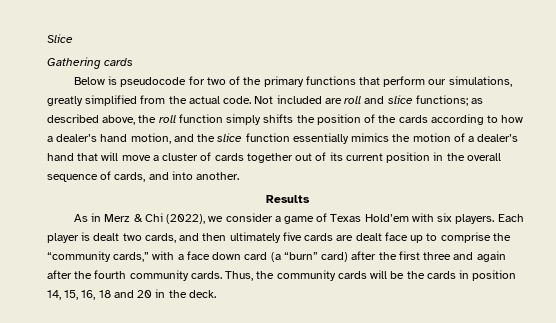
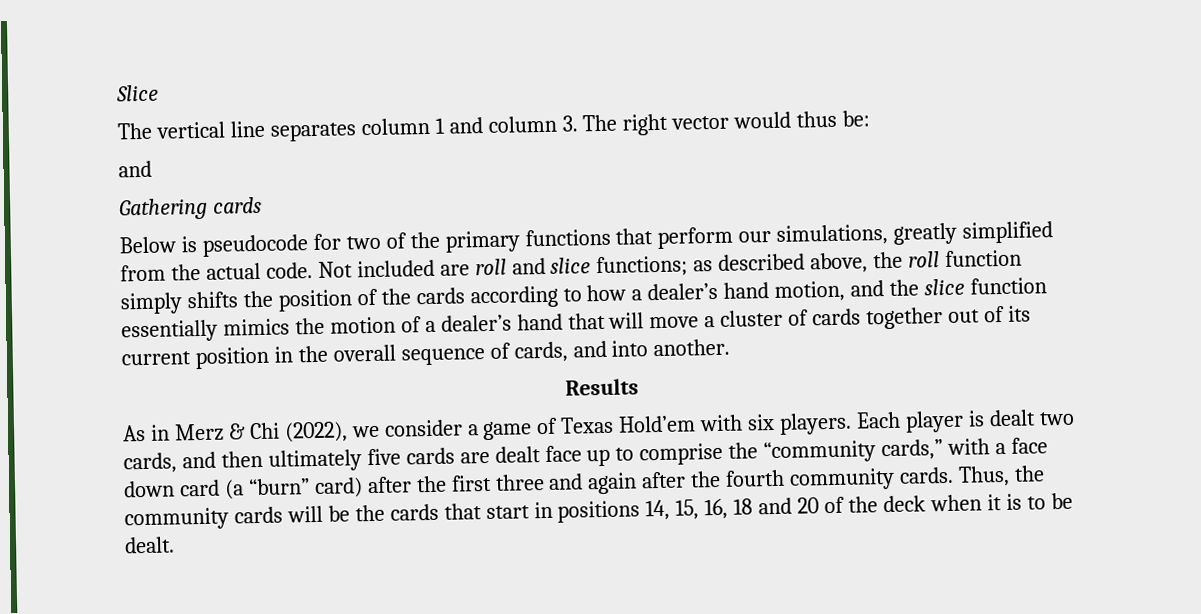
(73, 38) none -> [117,110,871,142] [118,160,152,178] // The vertical line separates column 1 and column 3. The right vector would thus be: // and
[459,270,517,281] in position -> [443,500,641,523] that start in positions
[155,289,216,298] in the deck. -> [824,492,1073,514] [124,536,175,554] of the deck when it is to be dealt.

